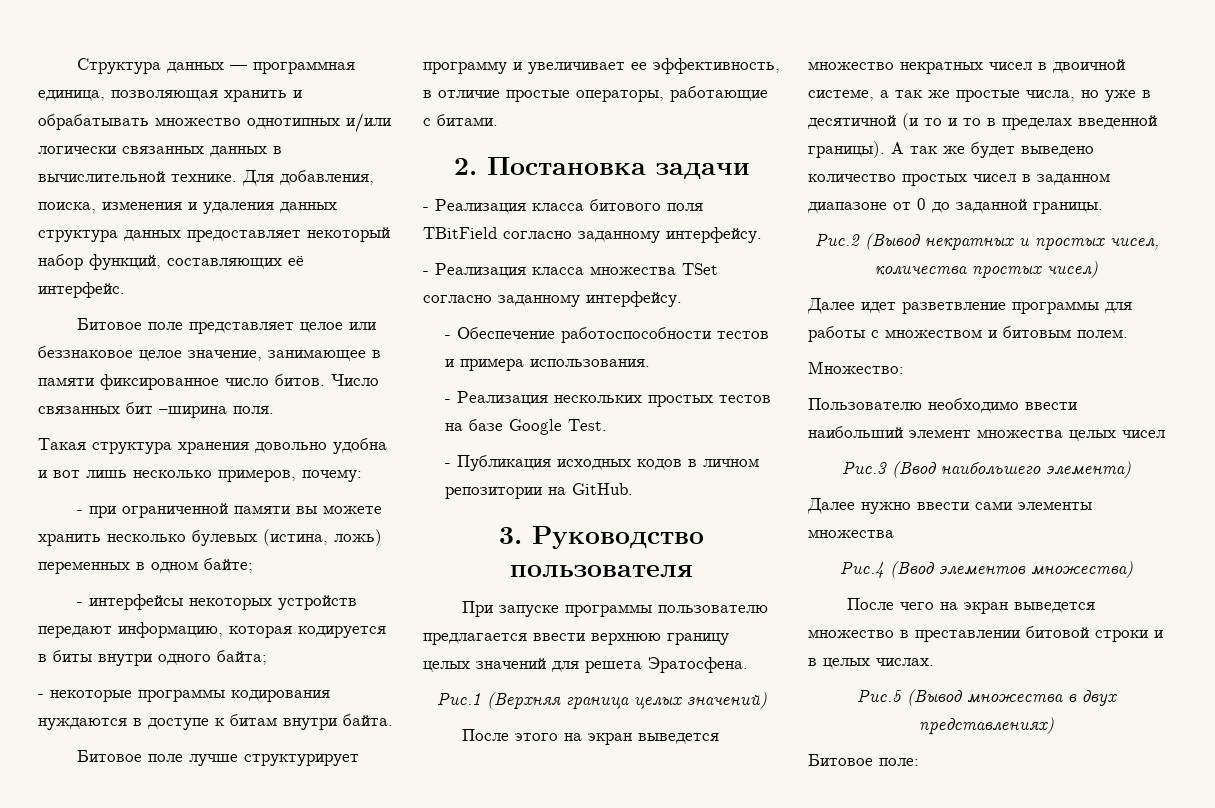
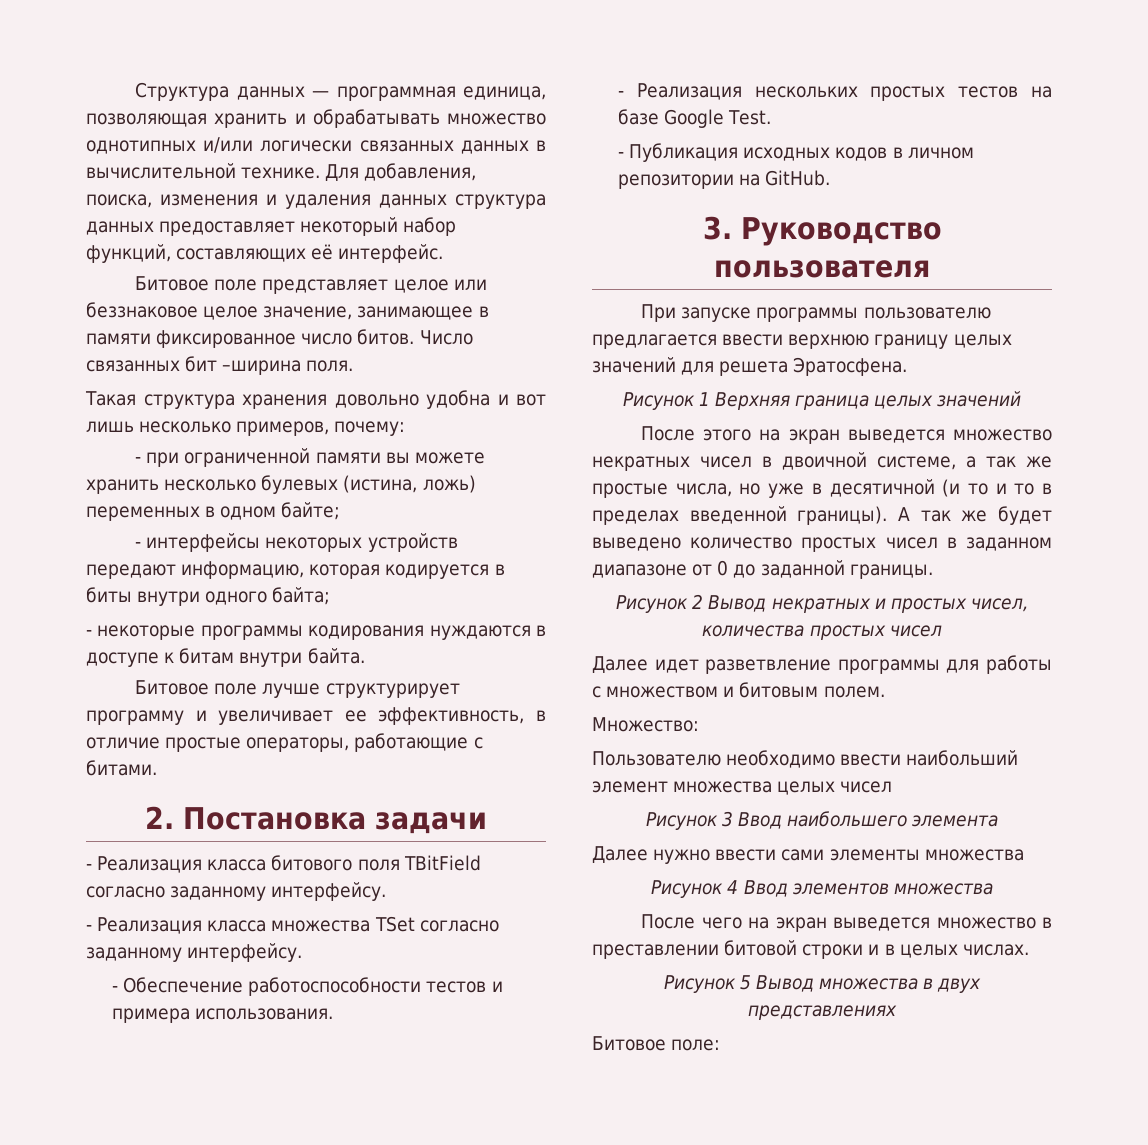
[436,692,561,710] Рис.1 (Верхняя -> [622,392,790,410] Рисунок 1 Верхняя
[686,692,767,709] значений) -> [937,391,1022,407] значений
[814,233,921,250] Рис.2 (Вывод -> [616,594,767,613] Рисунок 2 Вывод
[1047,261,1098,278] чисел) -> [889,625,942,637] чисел
[842,461,1131,478] Рис.3 (Ввод наибольшего элемента) -> [645,811,999,830] Рисунок 3 Ввод наибольшего элемента
[840,561,1133,578] Рис.4 (Ввод элементов множества) -> [651,880,993,898] Рисунок 4 Ввод элементов множества
[857,689,963,706] Рис.5 (Вывод -> [663,975,814,993] Рисунок 5 Вывод
[919,717,1054,735] представлениях) -> [748,1005,897,1020] представлениях

